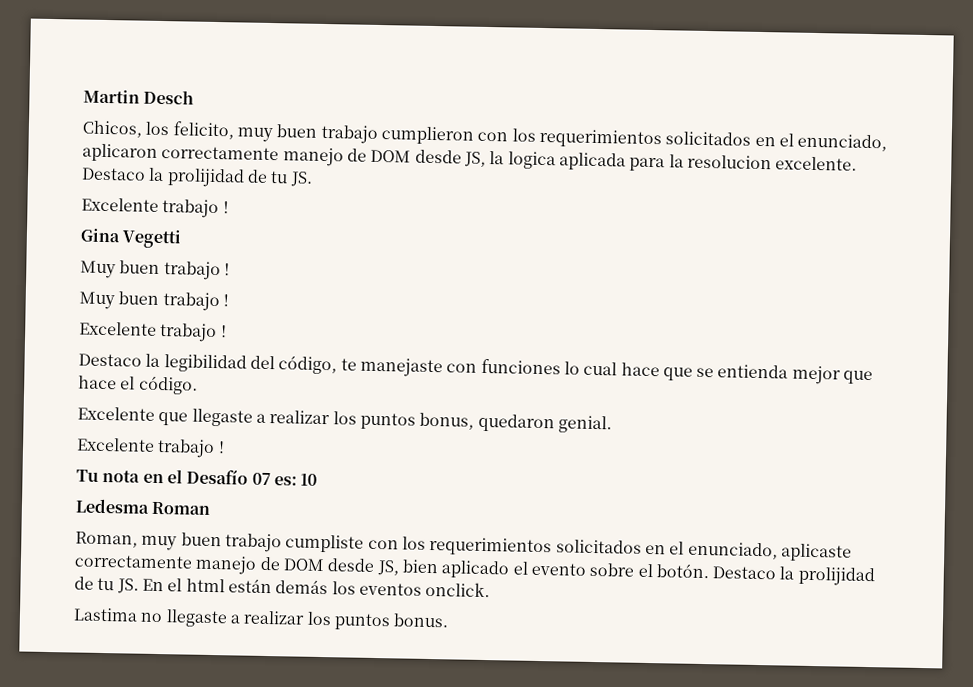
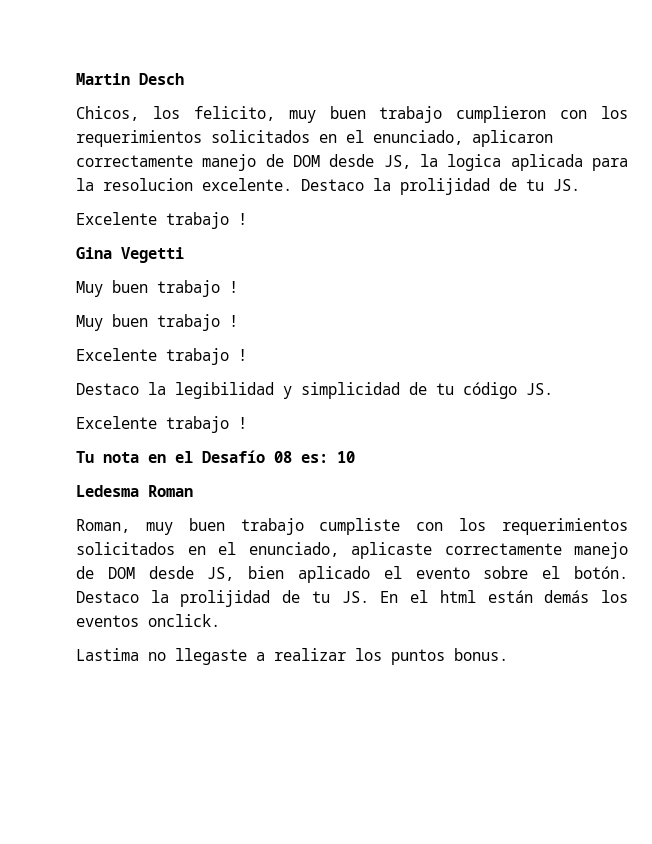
[249,355,874,385] [78,375,198,395] [77,406,612,434] del código, te manejaste con funciones lo cual hace que se entienda mejor que hace el código. // Excelente que llegaste a realizar los puntos bonus, quedaron genial. -> [283,382,553,399] y simplicidad de tu código JS.
[251,472,271,486] 07 -> [274,451,292,463] 08

